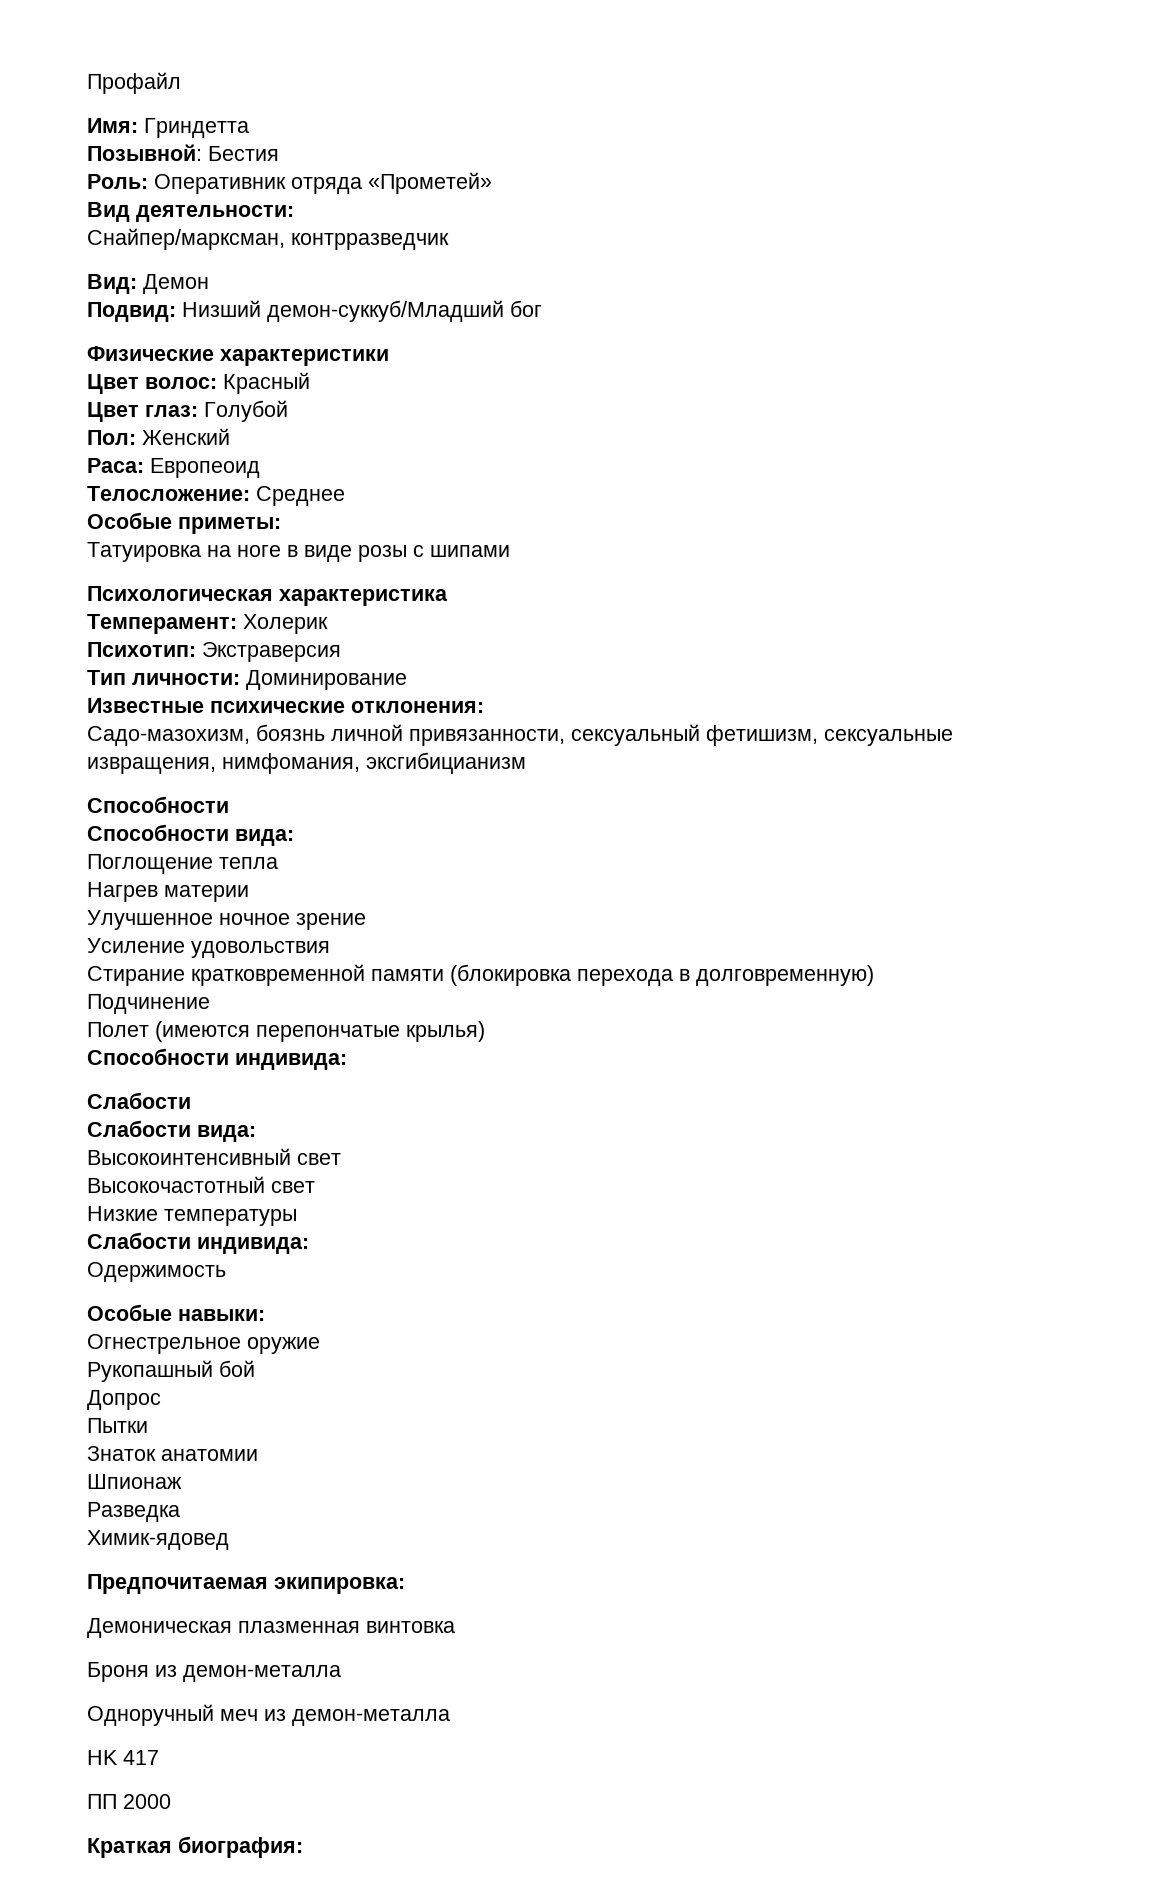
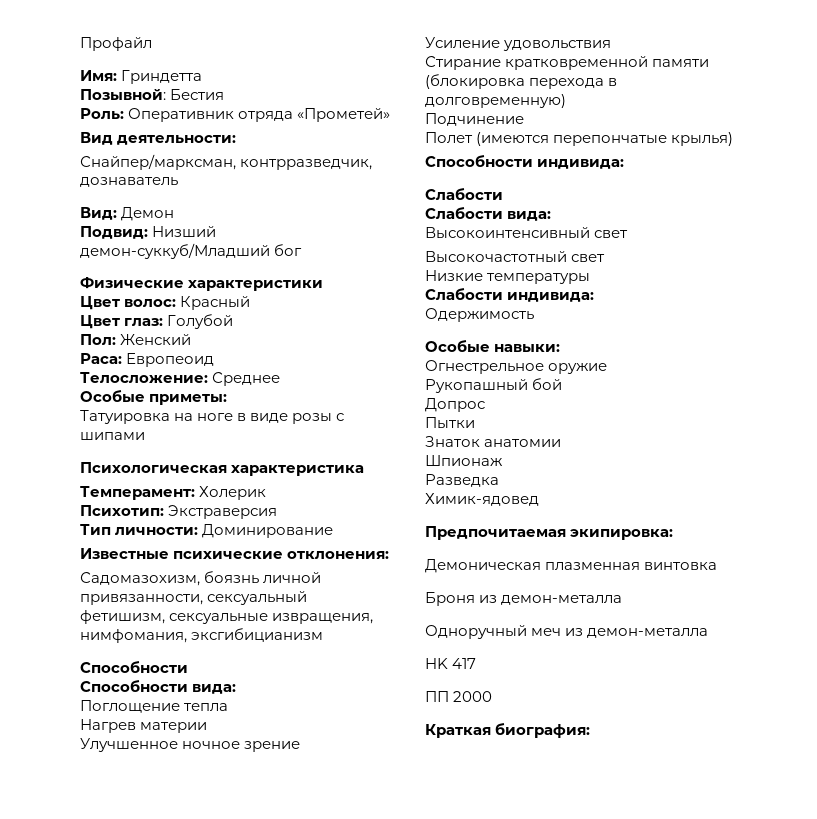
[291,233,449,250] контрразведчик -> [240,159,373,170] [80,177,178,187] контрразведчик, дознаватель
[87,726,250,746] Садо-мазохизм, -> [80,572,200,586] Садомазохизм,

